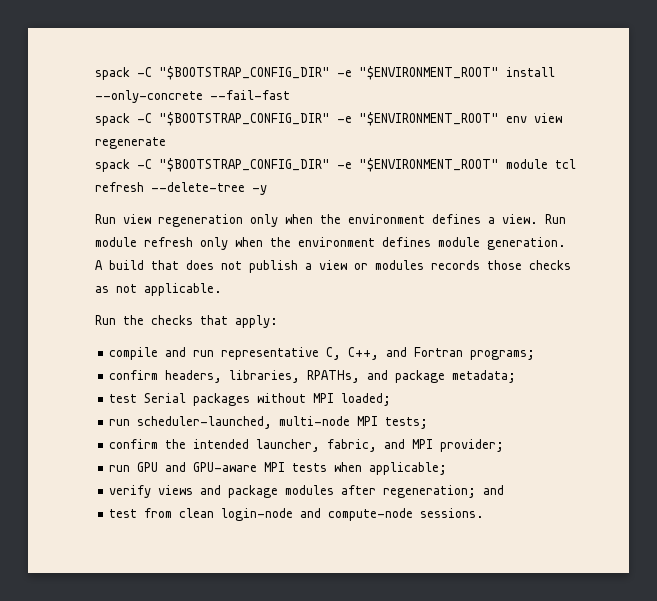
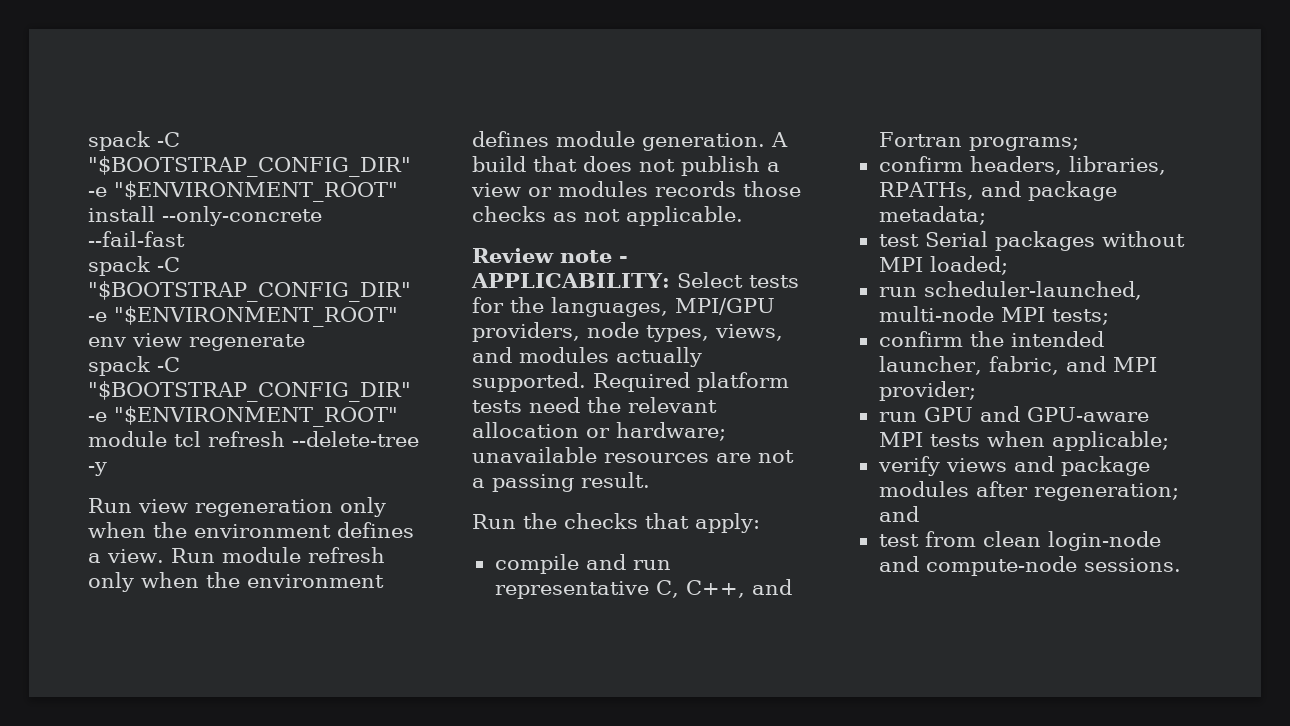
(222, 289) none -> [472,248,628,263] [471,272,799,288] [472,297,775,317] [472,322,783,342] [472,347,702,367] [472,372,789,392] [472,397,717,413] [472,422,726,441] [472,447,794,463] [472,472,650,492] // Review note - APPLICABILITY: Select tests for the languages, MPI/GPU providers, node types, views, and modules actually supported. Required platform tests need the relevant allocation or hardware; unavailable resources are not a passing result.

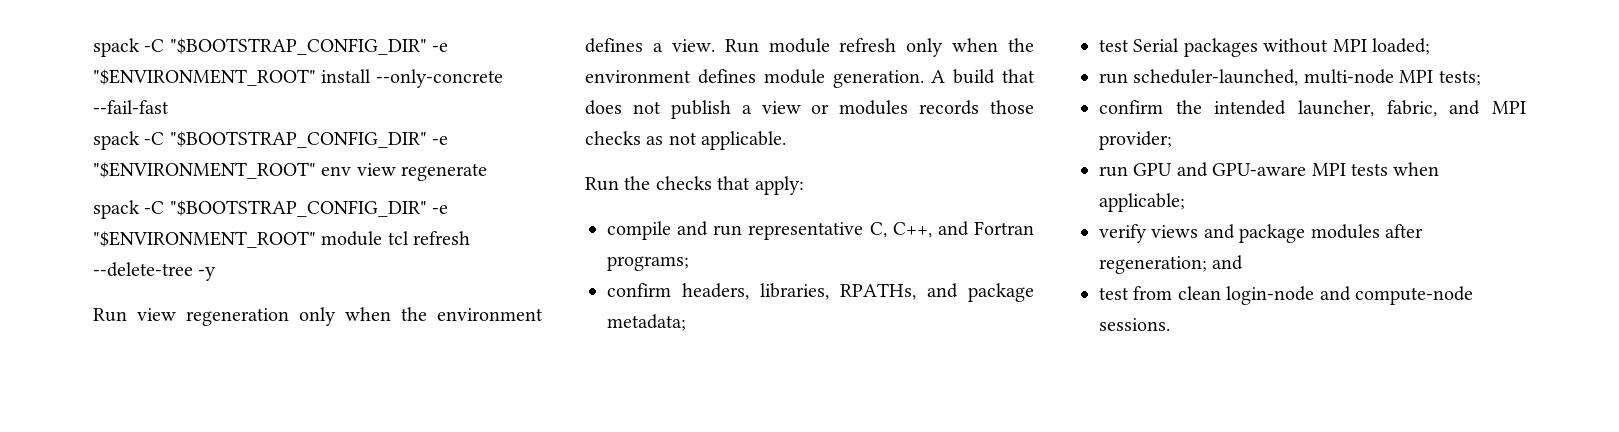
[472,248,628,263] [471,272,799,288] [472,297,775,317] [472,322,783,342] [472,347,702,367] [472,372,789,392] [472,397,717,413] [472,422,726,441] [472,447,794,463] [472,472,650,492] // Review note - APPLICABILITY: Select tests for the languages, MPI/GPU providers, node types, views, and modules actually supported. Required platform tests need the relevant allocation or hardware; unavailable resources are not a passing result. -> (787, 140) none

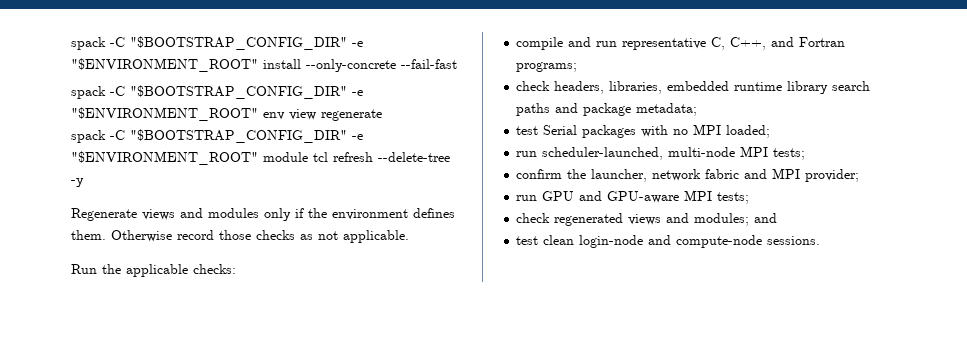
[93,307,543,326] [585,38,1034,57] [585,69,1035,88] [585,100,980,119] Run view regeneration only when the environment defines a view. Run module refresh only when the environment defines module generation. A build that does not publish a view or modules records -> [71,208,455,221] [71,230,214,242] Regenerate views and modules only if the environment defines them. Otherwise record
[655,176,804,195] checks that apply: -> [126,264,236,277] applicable checks:
[607,283,671,297] confirm -> [516,81,551,91] check
[840,283,916,300] RPATHs, -> [667,81,871,94] [516,103,551,116] embedded runtime library search paths
[1263,38,1329,53] without -> [641,125,689,137] with no
[1214,100,1437,117] intended launcher, fabric, -> [591,169,740,182] launcher, network fabric
[1351,162,1440,176] [1099,193,1185,212] [1099,224,1423,243] [1099,256,1207,274] tests when applicable; // verify views and package modules after regeneration; -> [717,192,750,204] [516,213,750,226] tests; // check regenerated views and modules;
[1133,286,1173,300] from -> (539, 240) none

